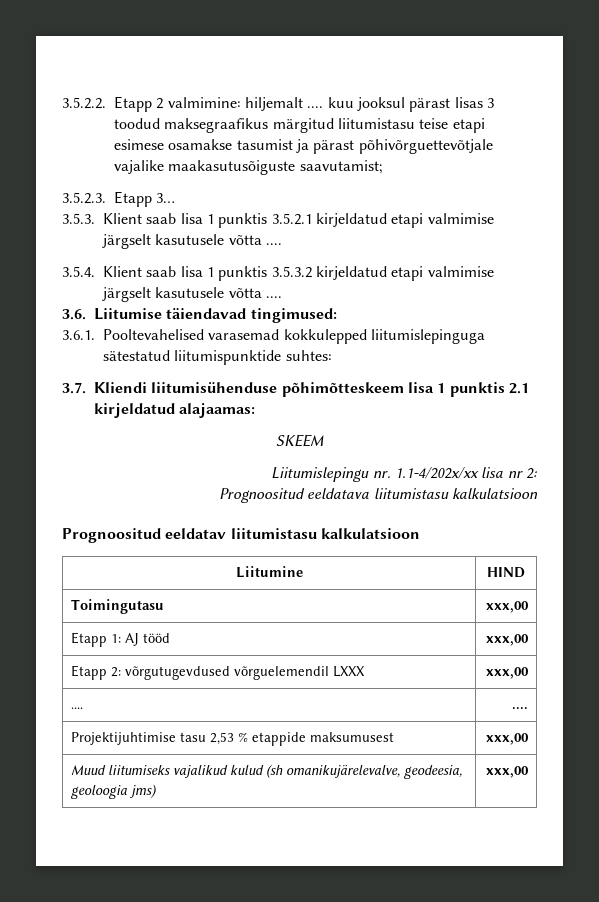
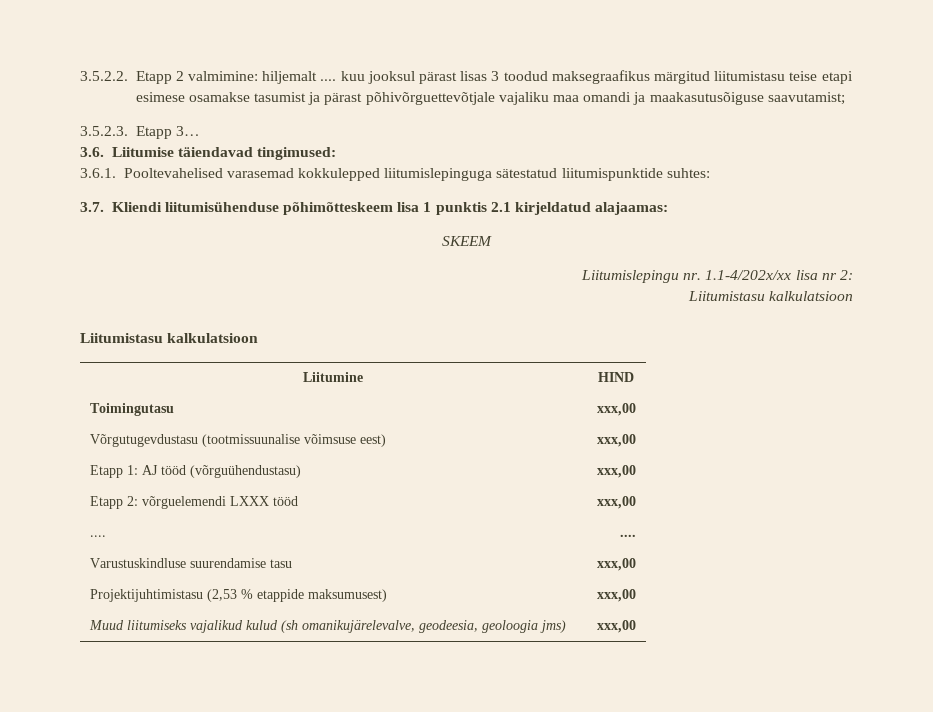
[114,160,296,175] vajalike maakasutusõiguste -> [498,92,764,105] vajaliku maa omandi ja maakasutusõiguse
[62,213,494,228] [102,234,282,249] [62,266,494,281] [102,287,282,302] // 3.5.3. Klient saab lisa 1 punktis 3.5.2.1 kirjeldatud etapi valmimise järgselt kasutusele võtta .... // 3.5.4. Klient saab lisa 1 punktis 3.5.3.2 kirjeldatud etapi valmimise järgselt kasutusele võtta .... -> (200, 131) none
[219,488,538,503] [62,528,317,543] Prognoositud eeldatava liitumistasu kalkulatsioon // Prognoositud eeldatav liitumistasu -> [687,291,853,301] [80,333,163,343] Liitumistasu kalkulatsioon // Liitumistasu
(530, 607) none -> [90,434,387,447] [596,434,636,447] // Võrgutugevdustasu (tootmissuunalise võimsuse eest) | xxx,00
(170, 638) none -> [190,465,302,478] (võrguühendustasu)
[124,666,329,680] võrgutugevdused võrguelemendil -> [142,496,227,509] võrguelemendi
(365, 671) none -> [273,496,299,506] tööd
[70,732,176,745] Projektijuhtimise -> [90,558,267,568] Varustuskindluse suurendamise
[209,732,234,745] 2,53 -> [596,558,636,571] [90,589,238,602] | xxx,00 // Projektijuhtimistasu (2,53
[309,732,394,742] maksumusest -> [308,589,388,602] maksumusest)

